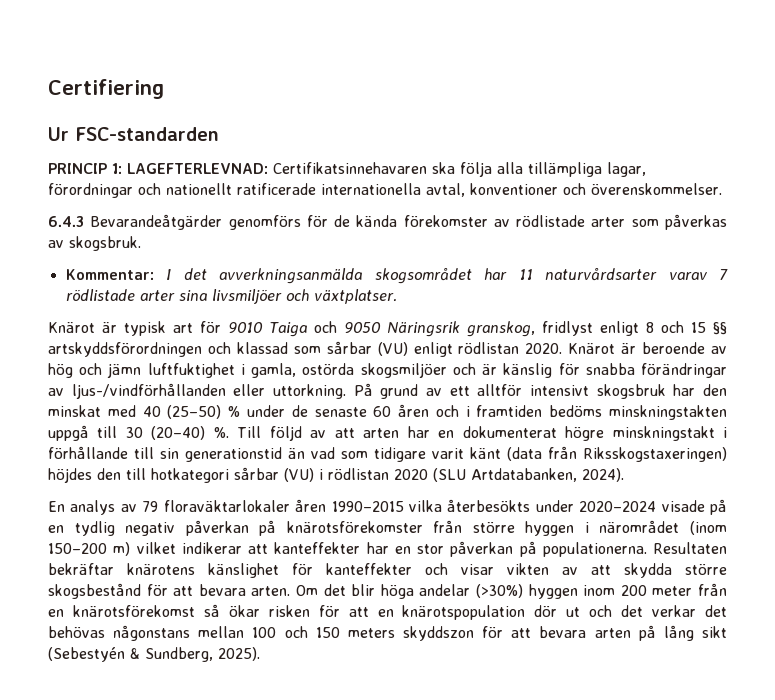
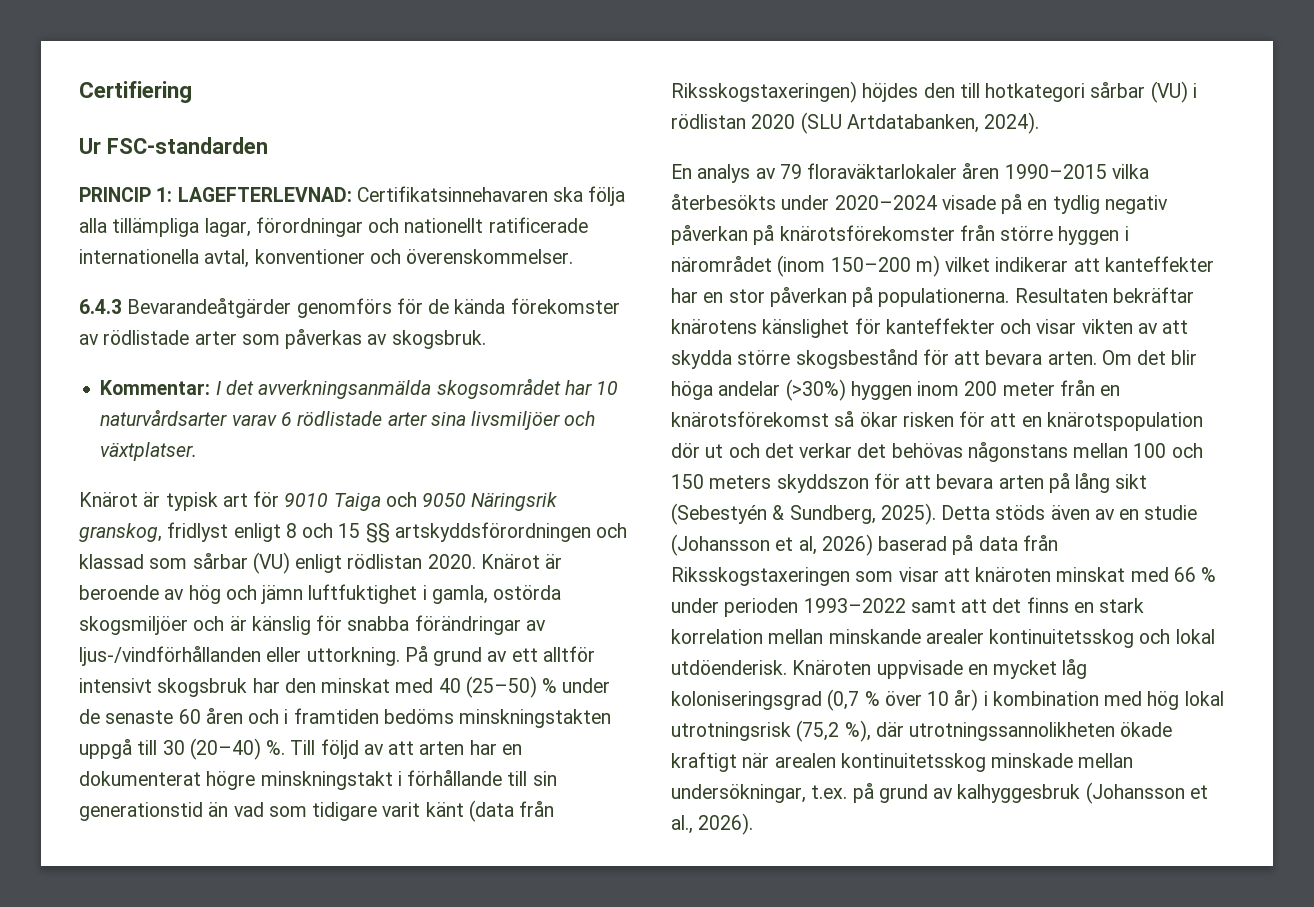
[518,269,533,280] 11 -> [596,381,619,395] 10
[719,269,728,280] 7 -> [280,412,292,426] 6
(260, 654) none -> [941,505,1198,520] [671,534,1058,556] [671,567,1217,586] [671,597,1145,617] [671,629,1215,648] [671,659,1088,679] [671,689,1224,711] [671,720,1173,742] [671,752,1134,772] [671,782,1208,804] [671,813,754,835] Detta stöds även av en studie (Johansson et al, 2026) baserad på data från Riksskogstaxeringen som visar att knäroten minskat med 66 % under perioden 1993–2022 samt att det finns en stark korrelation mellan minskande arealer kontinuitetsskog och lokal utdöenderisk. Knäroten uppvisade en mycket låg koloniseringsgrad (0,7 % över 10 år) i kombination med hög lokal utrotningsrisk (75,2 %), där utrotningssannolikheten ökade kraftigt när arealen kontinuitetsskog minskade mellan undersökningar, t.ex. på grund av kalhyggesbruk (Johansson et al., 2026).

